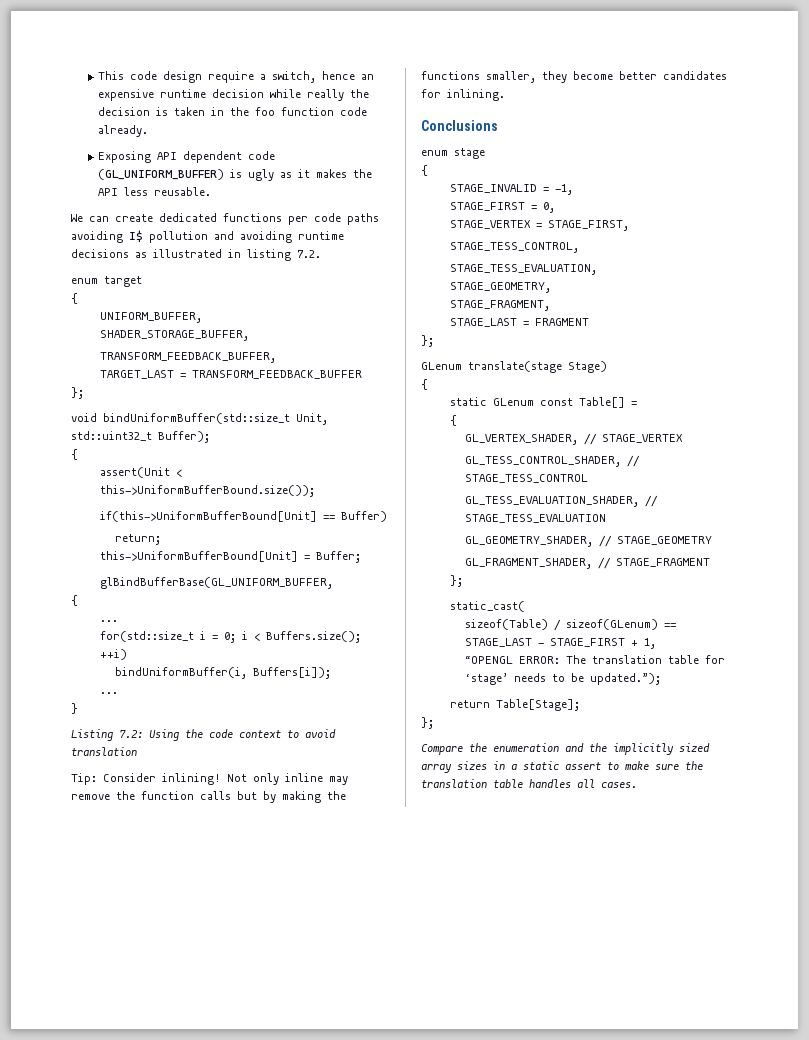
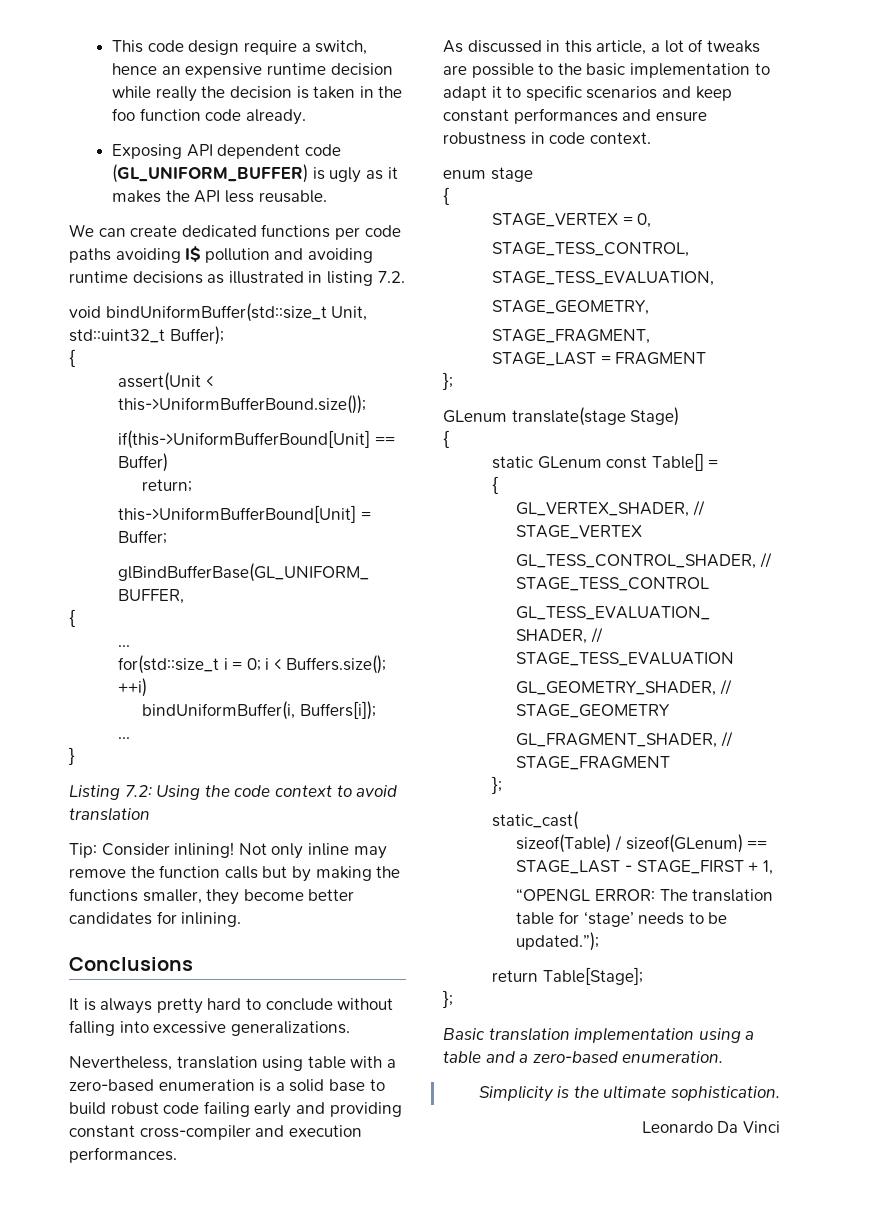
[71,276,142,287] [71,293,78,304] [100,312,203,323] [100,330,250,341] [100,352,277,363] [100,370,363,379] [71,387,84,399] // enum target // { // UNIFORM_BUFFER, // SHADER_STORAGE_BUFFER, // TRANSFORM_FEEDBACK_BUFFER, // TARGET_LAST = TRANSFORM_FEEDBACK_BUFFER // }; -> (405, 277) none
(498, 125) none -> [69,998,394,1014] [69,1020,350,1036] [69,1056,396,1071] [69,1079,385,1092] [69,1101,402,1118] [69,1125,362,1140] [69,1147,177,1163] [443,39,760,55] [443,63,770,78] [443,85,732,101] [443,108,707,124] [443,132,651,145] // It is always pretty hard to conclude without falling into excessive generalizations. // Nevertheless, translation using table with a zero-based enumeration is a solid base to build robust code failing early and providing constant cross-compiler and execution performances. // As discussed in this article, a lot of tweaks are possible to the basic implementation to adapt it to specific scenarios and keep constant performances and ensure robustness in code context.
[450,184,574,195] [450,202,526,211] STAGE_INVALID = -1, // STAGE_FIRST -> [491,213,618,227] STAGE_VERTEX
[450,220,630,231] // STAGE_VERTEX = STAGE_FIRST, -> (652, 220) none
[421,743,710,755] [421,761,703,773] [421,779,637,788] Compare the enumeration and the implicitly sized array sizes in a static assert to make sure the translation table handles all cases. -> [443,1027,755,1043] [443,1050,724,1064] [478,1085,780,1102] [641,1121,780,1133] Basic translation implementation using a table and a zero-based enumeration. // Simplicity is the ultimate sophistication. // Leonardo Da Vinci

